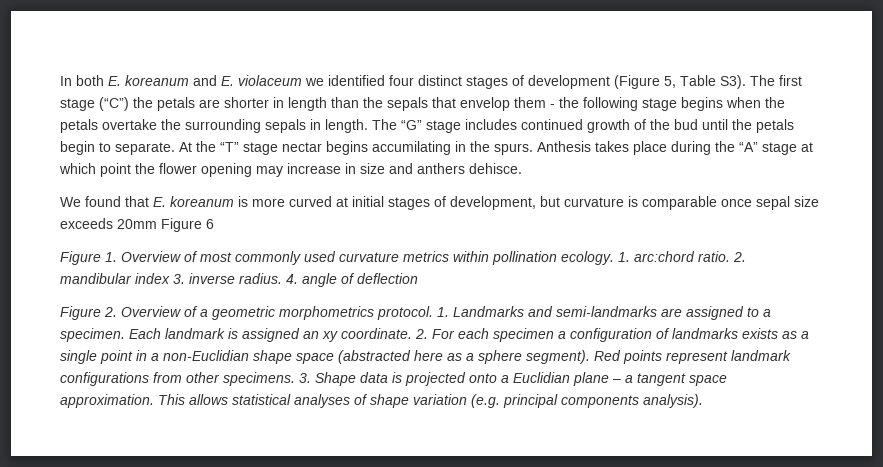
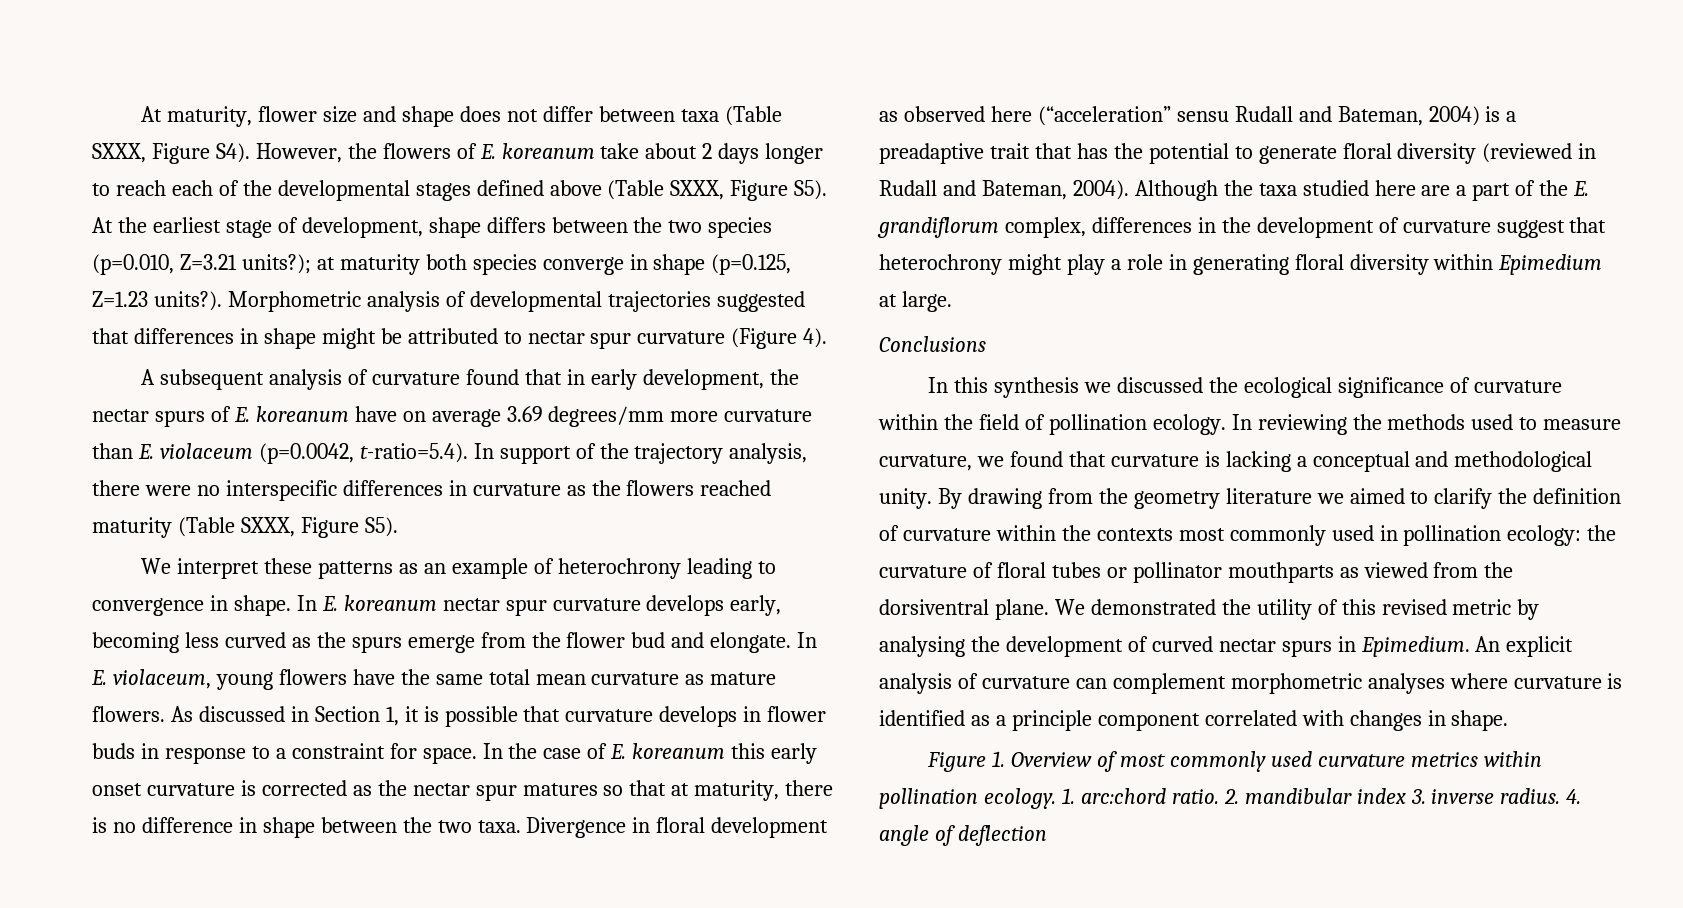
[60,75,802,89] [60,97,785,111] [60,119,794,133] [60,141,813,155] [59,163,522,177] [60,196,819,210] [60,218,214,232] In both E. koreanum and E. violaceum we identified four distinct stages of development (Figure 5, Table S3). The first stage (“C”) the petals are shorter in length than the sepals that envelop them - the following stage begins when the petals overtake the surrounding sepals in length. The “G” stage includes continued growth of the bud until the petals begin to separate. At the “T” stage nectar begins accumilating in the spurs. Anthesis takes place during the “A” stage at which point the flower opening may increase in size and anthers dehisce. // We found that E. koreanum is more curved at initial stages of development, but curvature is comparable once sepal size exceeds 20mm Figure 6 -> [141,106,782,127] [92,143,824,164] [92,180,828,201] [92,217,773,238] [92,254,792,275] [92,291,805,312] [92,328,828,349] [141,369,799,390] [92,406,813,427] [92,443,808,464] [92,480,772,501] [92,517,398,538] [141,558,776,579] [92,595,782,616] [92,632,818,653] [91,669,777,690] [92,706,827,727] [92,743,818,764] [92,780,834,801] [92,817,829,838] [879,106,1517,126] [879,143,1597,164] [879,180,1590,201] [877,217,1607,238] [879,254,1603,275] [879,291,952,312] [879,336,986,352] [928,377,1562,398] [878,414,1622,435] [879,451,1593,472] [879,488,1622,509] [879,525,1617,546] [879,562,1514,583] [879,599,1540,620] [879,636,1574,657] [879,673,1623,694] [879,710,1509,731] At maturity, flower size and shape does not differ between taxa (Table SXXX, Figure S4). However, the flowers of E. koreanum take about 2 days longer to reach each of the developmental stages defined above (Table SXXX, Figure S5). At the earliest stage of development, shape differs between the two species (p=0.010, Z=3.21 units?); at maturity both species converge in shape (p=0.125, Z=1.23 units?). Morphometric analysis of developmental trajectories suggested that differences in shape might be attributed to nectar spur curvature (Figure 4). // A subsequent analysis of curvature found that in early development, the nectar spurs of E. koreanum have on average 3.69 degrees/mm more curvature than E. violaceum (p=0.0042, t-ratio=5.4). In support of the trajectory analysis, there were no interspecific differences in curvature as the flowers reached maturity (Table SXXX, Figure S5). // We interpret these patterns as an example of heterochrony leading to convergence in shape. In E. koreanum nectar spur curvature develops early, becoming less curved as the spurs emerge from the flower bud and elongate. In E. violaceum, young flowers have the same total mean curvature as mature flowers. As discussed in Section 1, it is possible that curvature develops in flower buds in response to a constraint for space. In the case of E. koreanum this early onset curvature is corrected as the nectar spur matures so that at maturity, there is no difference in shape between the two taxa. Divergence in floral development as observed here (“acceleration” sensu Rudall and Bateman, 2004) is a preadaptive trait that has the potential to generate floral diversity (reviewed in Rudall and Bateman, 2004). Although the taxa studied here are a part of the E. grandiflorum complex, differences in the development of curvature suggest that heterochrony might play a role in generating floral diversity within Epimedium at large. // Conclusions // In this synthesis we discussed the ecological significance of curvature within the field of pollination ecology. In reviewing the methods used to measure curvature, we found that curvature is lacking a conceptual and methodological unity. By drawing from the geometry literature we aimed to clarify the definition of curvature within the contexts most commonly used in pollination ecology: the curvature of floral tubes or pollinator mouthparts as viewed from the dorsiventral plane. We demonstrated the utility of this revised metric by analysing the development of curved nectar spurs in Epimedium. An explicit analysis of curvature can complement morphometric analyses where curvature is identified as a principle component correlated with changes in shape.
[60,306,771,320] [60,328,809,342] [60,350,791,364] [60,372,727,386] [60,394,703,408] // Figure 2. Overview of a geometric morphometrics protocol. 1. Landmarks and semi-landmarks are assigned to a specimen. Each landmark is assigned an xy coordinate. 2. For each specimen a configuration of landmarks exists as a single point in a non-Euclidian shape space (abstracted here as a sphere segment). Red points represent landmark configurations from other specimens. 3. Shape data is projected onto a Euclidian plane – a tangent space approximation. This allows statistical analyses of shape variation (e.g. principal components analysis). -> (1047, 835) none

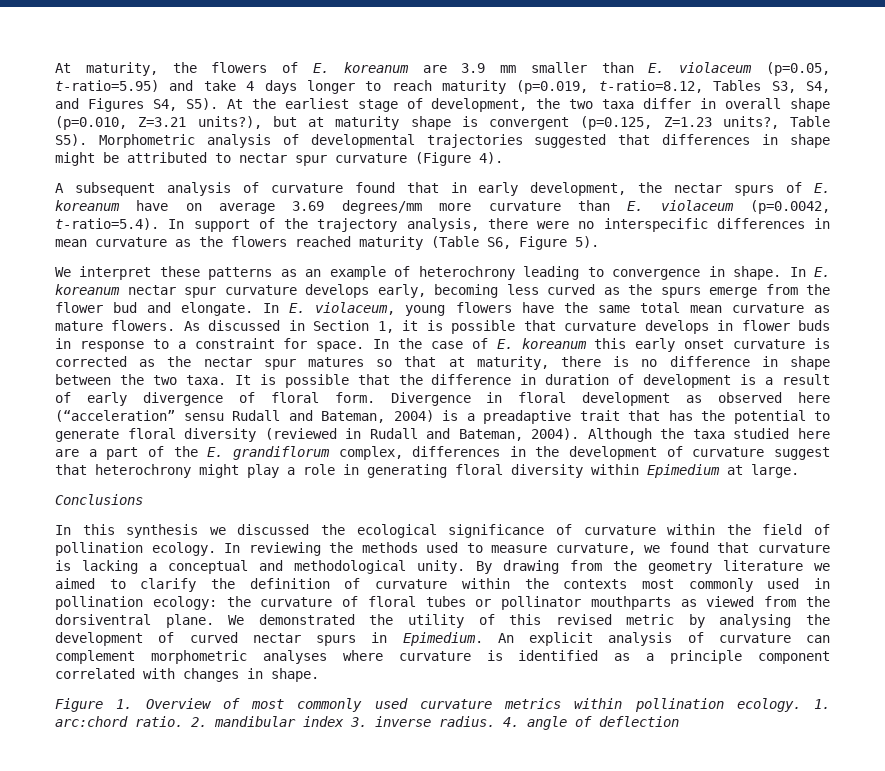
[258,106,782,127] [92,143,342,164] flower size and shape does not differ between taxa (Table SXXX, Figure S4). However, -> (158, 69) none
[600,143,824,164] [92,180,789,201] take about 2 days longer to reach each of the developmental stages defined above (Table SXXX, Figure -> [422,62,831,76] [55,80,830,94] [55,98,177,112] are 3.9 mm smaller than E. violaceum (p=0.05, t-ratio=5.95) and take 4 days longer to reach maturity (p=0.019, t-ratio=8.12, Tables S3, S4, and Figures S4,
[428,217,773,238] [92,254,792,275] [92,291,222,311] shape differs between the two species (p=0.010, Z=3.21 units?); at maturity both species converge in shape (p=0.125, Z=1.23 units?). -> [536,98,830,112] [55,116,830,130] [55,134,87,146] the two taxa differ in overall shape (p=0.010, Z=3.21 units?), but at maturity shape is convergent (p=0.125, Z=1.23 units?, Table S5).
(467, 488) none -> [55,239,87,247] mean
[240,517,398,538] SXXX, Figure S5). -> [487,236,599,250] S6, Figure 5).
(521, 826) none -> [234,374,830,388] [55,392,375,406] It is possible that the difference in duration of development is a result of early divergence of floral form.

